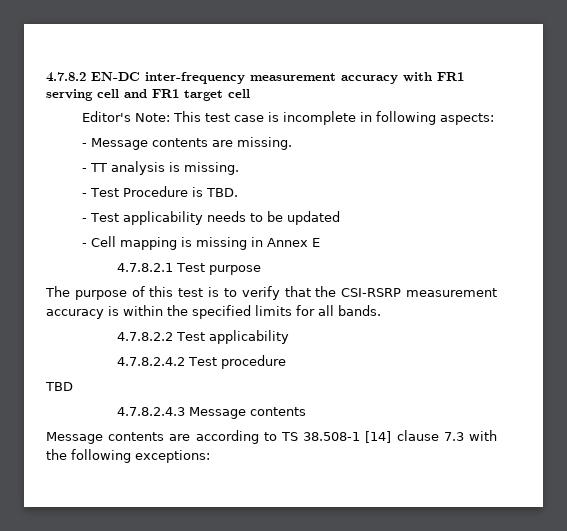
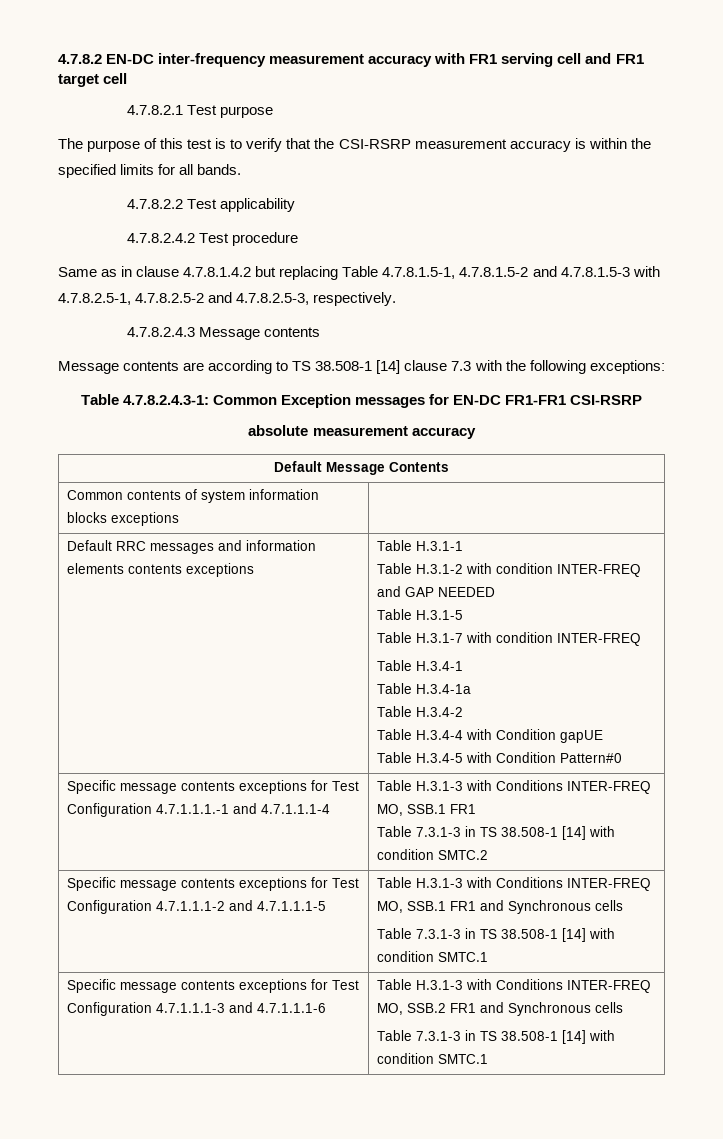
[81,111,494,125] [81,137,292,150] [81,161,239,175] [81,186,238,197] [81,211,340,225] [81,236,320,250] // Editor's Note: This test case is incomplete in following aspects: // - Message contents are missing. // - TT analysis is missing. // - Test Procedure is TBD. // - Test applicability needs to be updated // - Cell mapping is missing in Annex E -> (128, 78) none
[45,382,73,391] TBD -> [58,266,660,280] [58,292,397,306] Same as in clause 4.7.8.1.4.2 but replacing Table 4.7.8.1.5-1, 4.7.8.1.5-2 and 4.7.8.1.5-3 with 4.7.8.2.5-1, 4.7.8.2.5-2 and 4.7.8.2.5-3, respectively.
(210, 456) none -> [80,394,643,408] [248,425,476,439] [274,461,449,475] [66,489,319,503] [66,512,179,526] [66,540,316,554] [66,563,254,577] [376,540,463,551] [376,563,641,577] [376,586,495,597] [376,609,463,620] [376,632,641,646] [376,660,463,671] [376,683,471,694] [376,706,463,717] [376,729,603,743] [376,752,622,763] [66,780,359,794] [66,803,330,817] [376,780,651,794] [376,804,476,816] [376,826,615,840] [376,849,488,860] [66,877,359,891] [66,900,326,914] [376,877,651,891] [376,900,623,914] [376,928,615,942] [376,951,488,962] [66,979,359,993] [66,1002,326,1016] [376,979,651,993] [376,1002,623,1016] [376,1030,615,1044] [376,1053,488,1064] // Table 4.7.8.2.4.3-1: Common Exception messages for EN-DC FR1-FR1 CSI-RSRP // absolute measurement accuracy // Default Message Contents // Common contents of system information blocks exceptions | // Default RRC messages and information elements contents exceptions | Table H.3.1-1 // Table H.3.1-2 with condition INTER-FREQ and GAP NEEDED // Table H.3.1-5 // Table H.3.1-7 with condition INTER-FREQ // Table H.3.4-1 // Table H.3.4-1a // Table H.3.4-2 // Table H.3.4-4 with Condition gapUE // Table H.3.4-5 with Condition Pattern#0 // Specific message contents exceptions for Test Configuration 4.7.1.1.1.-1 and 4.7.1.1.1-4 | Table H.3.1-3 with Conditions INTER-FREQ MO, SSB.1 FR1 // Table 7.3.1-3 in TS 38.508-1 [14] with condition SMTC.2 // Specific message contents exceptions for Test Configuration 4.7.1.1.1-2 and 4.7.1.1.1-5 | Table H.3.1-3 with Conditions INTER-FREQ MO, SSB.1 FR1 and Synchronous cells // Table 7.3.1-3 in TS 38.508-1 [14] with condition SMTC.1 // Specific message contents exceptions for Test Configuration 4.7.1.1.1-3 and 4.7.1.1.1-6 | Table H.3.1-3 with Conditions INTER-FREQ MO, SSB.2 FR1 and Synchronous cells // Table 7.3.1-3 in TS 38.508-1 [14] with condition SMTC.1

